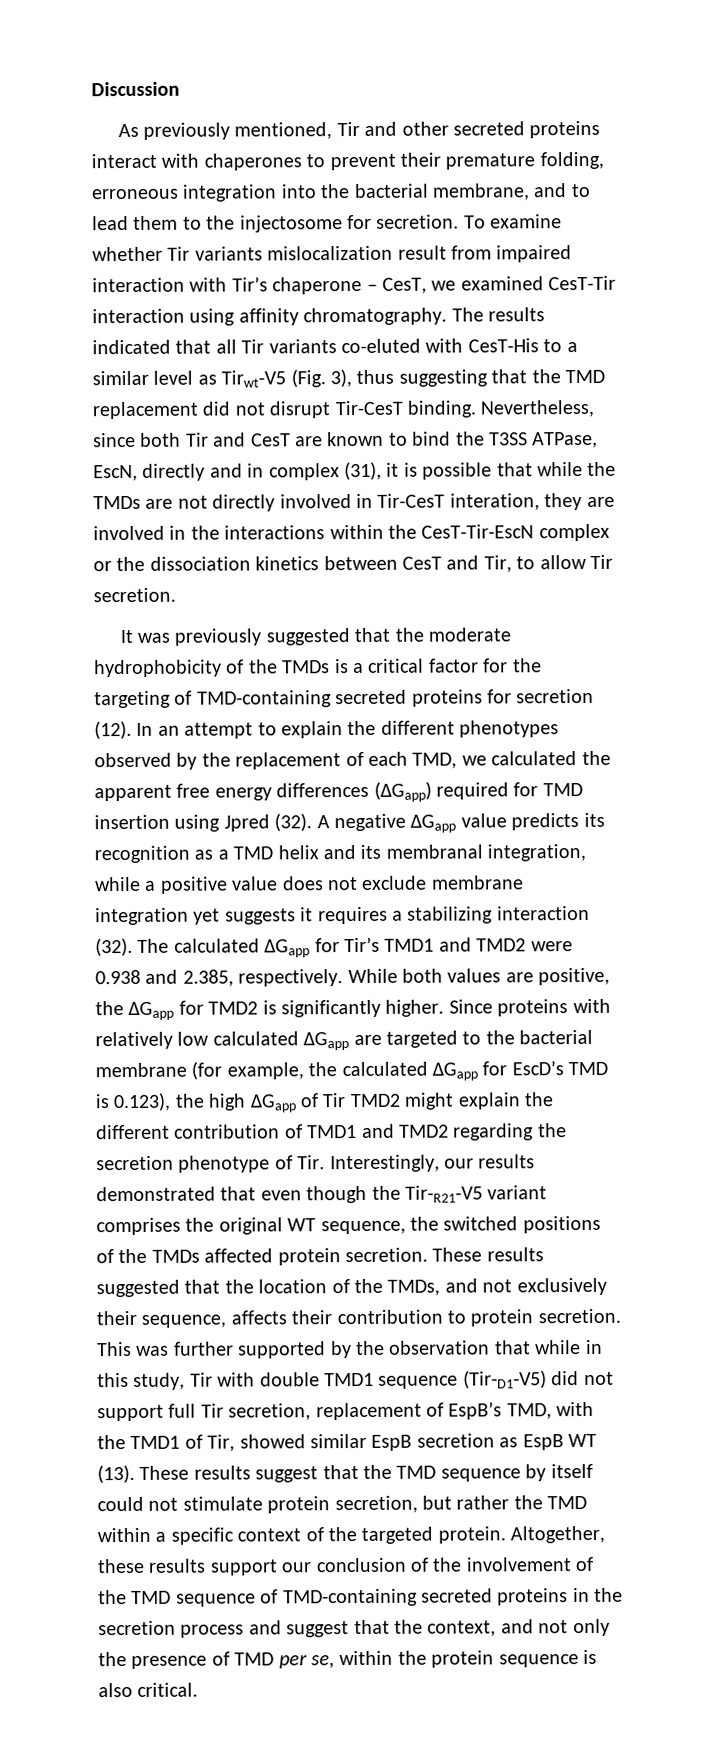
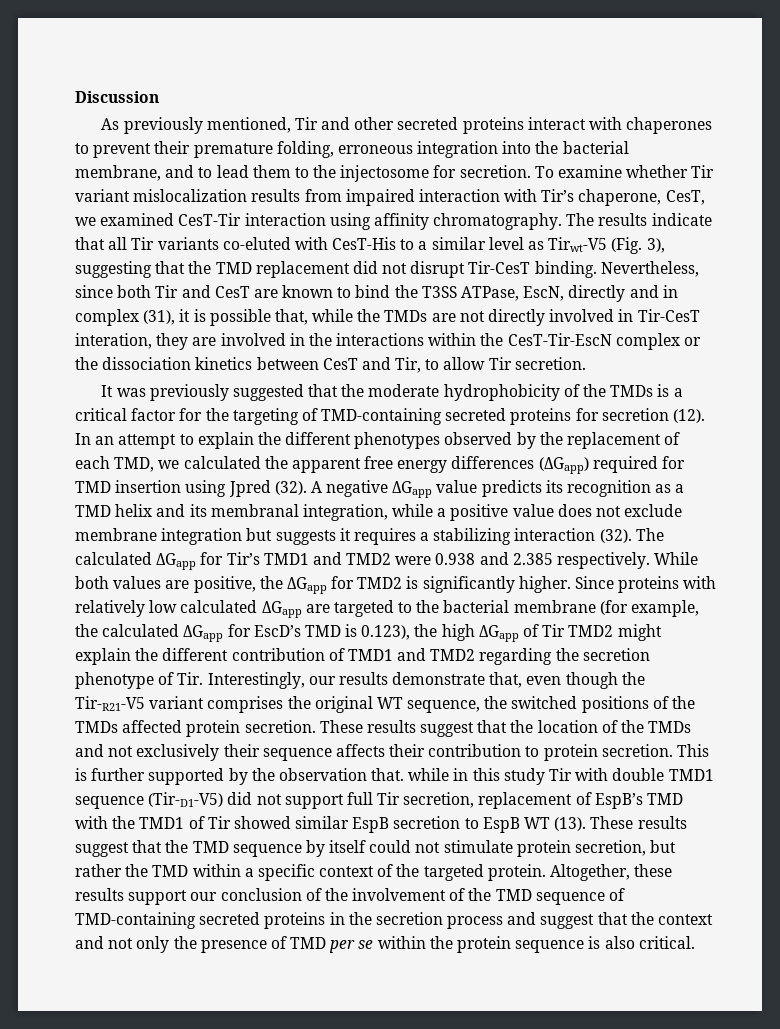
[194,245,447,261] variants mislocalization result -> [75,189,301,202] variant mislocalization results
[272,276,378,295] chaperone – -> [578,189,662,206] chaperone,
[92,339,171,355] indicated -> [651,213,712,226] indicate
[356,369,395,384] thus -> (665, 245) none
[496,462,533,477] that -> [274,309,308,325] that,
[193,908,221,925] yet -> [246,528,273,541] but
[182,969,234,987] 2.385, -> [512,553,553,565] 2.385
[96,1186,257,1202] demonstrated that -> [392,672,523,688] demonstrate that,
[96,1279,180,1298] suggested -> [420,722,475,737] suggest
[387,1279,441,1296] TMDs, -> [648,721,692,733] TMDs
[141,1314,227,1328] sequence, -> [262,748,332,761] sequence
[136,1345,170,1356] was -> [75,768,87,781] is
[494,1340,531,1355] that -> [371,768,405,781] that.
[133,1372,186,1390] study, -> [503,768,545,785] study
[506,1403,552,1420] TMD, -> [647,793,684,805] TMD
[207,1434,236,1452] Tir, -> [207,816,231,829] Tir
[499,1437,519,1448] as -> [464,818,479,829] to
[427,1620,497,1637] context, -> [658,914,714,925] context
[311,1655,335,1669] se, -> [358,940,374,949] se

